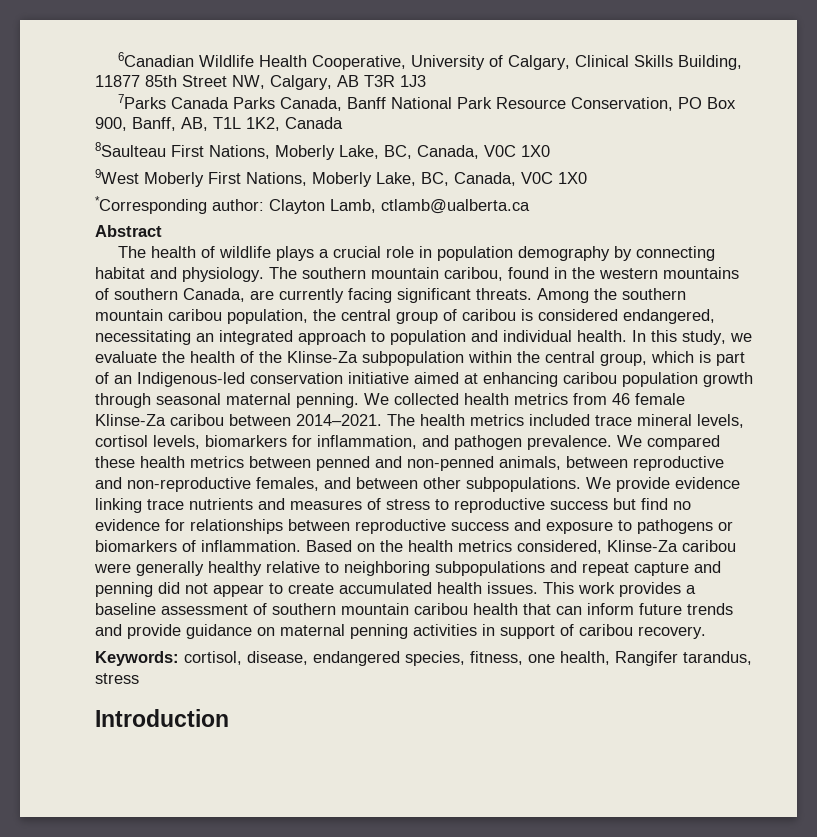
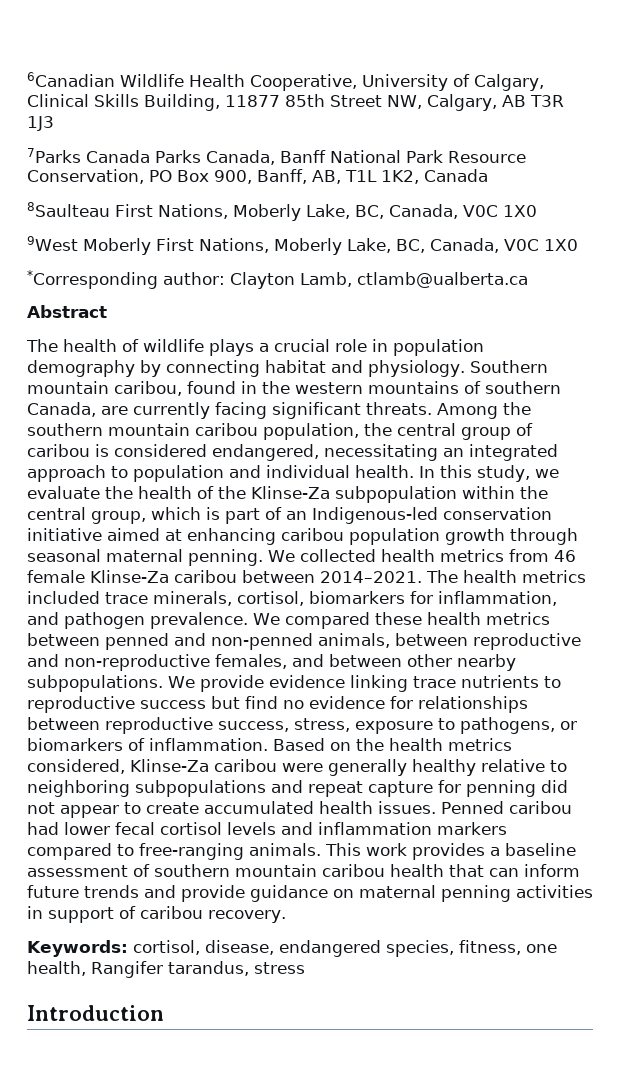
[269,267,366,279] The southern -> [469,360,548,373] Southern
[637,414,744,428] [95,435,200,449] mineral levels, cortisol levels, -> [153,591,304,606] minerals, cortisol,
(461, 483) none -> [457,654,516,671] nearby
[258,498,430,510] and measures of stress -> (539, 681) none
[451,519,541,531] success and -> [218,718,350,732] success, stress,
[637,519,713,534] pathogens -> [460,717,555,734] pathogens,
[694,561,721,573] and -> [438,780,461,793] for
(538, 588) none -> [441,801,572,814] [27,822,507,835] [27,843,321,860] Penned caribou had lower fecal cortisol levels and inflammation markers compared to free-ranging animals.

